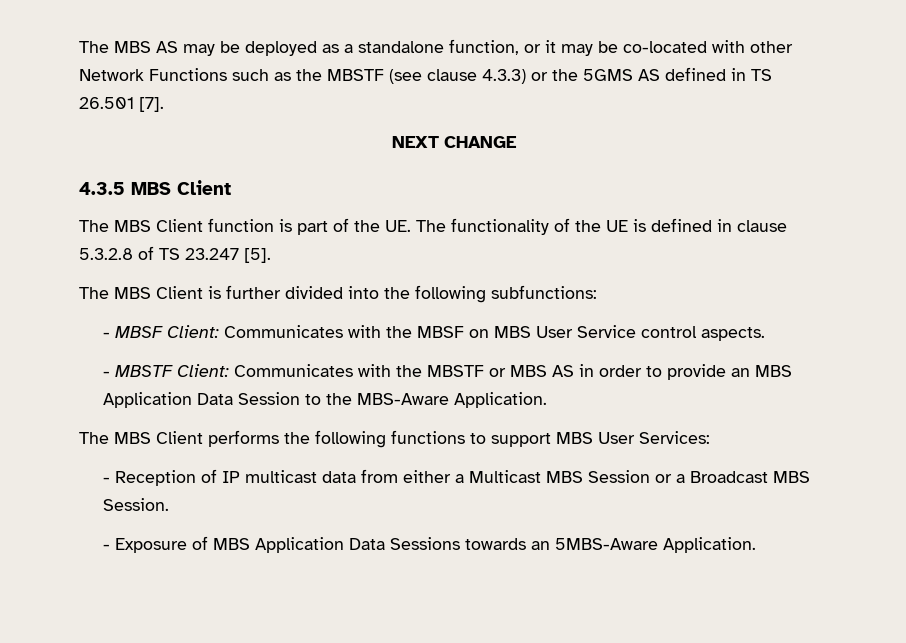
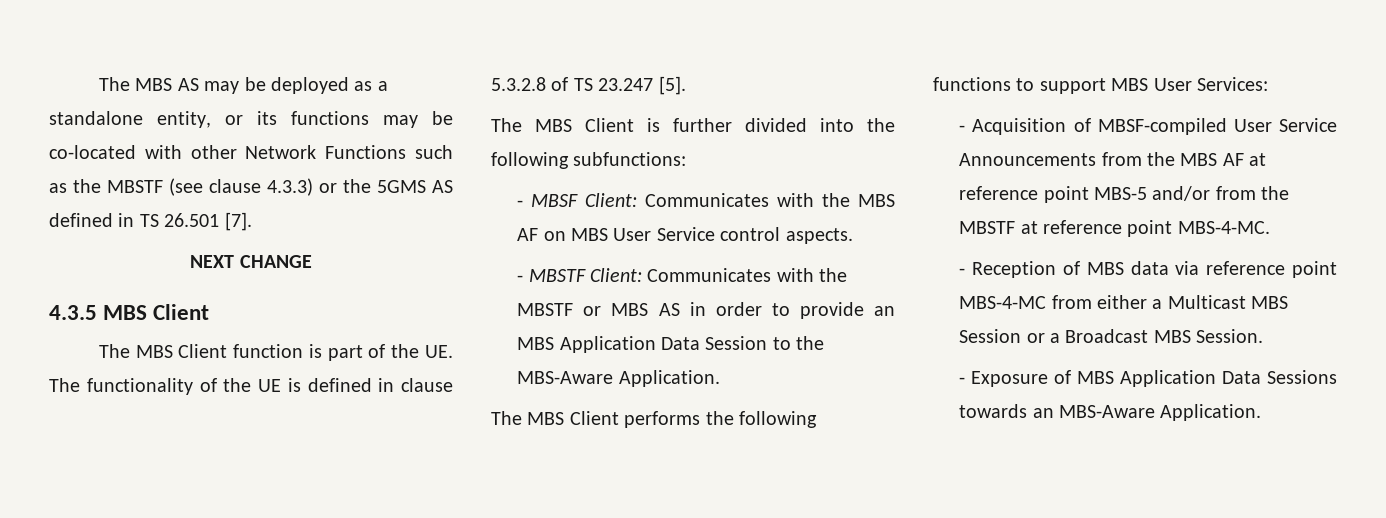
[449,39,556,55] function, or it -> [157,111,369,128] entity, or its functions
[417,326,465,338] MBSF -> [858,194,895,207] [517,228,539,241] MBS AF
[115,469,357,486] Reception of IP multicast data -> [972,118,1337,135] [959,152,1267,166] [959,186,1290,203] [959,220,1270,237] [959,261,1337,278] [959,296,1047,309] Acquisition of MBSF-compiled User Service Announcements from the MBS AF at reference point MBS-5 and/or from the MBSTF at reference point MBS-4-MC. // - Reception of MBS data via reference point MBS-4-MC
[555,538,659,550] 5MBS-Aware -> [1059,405,1156,418] MBS-Aware

